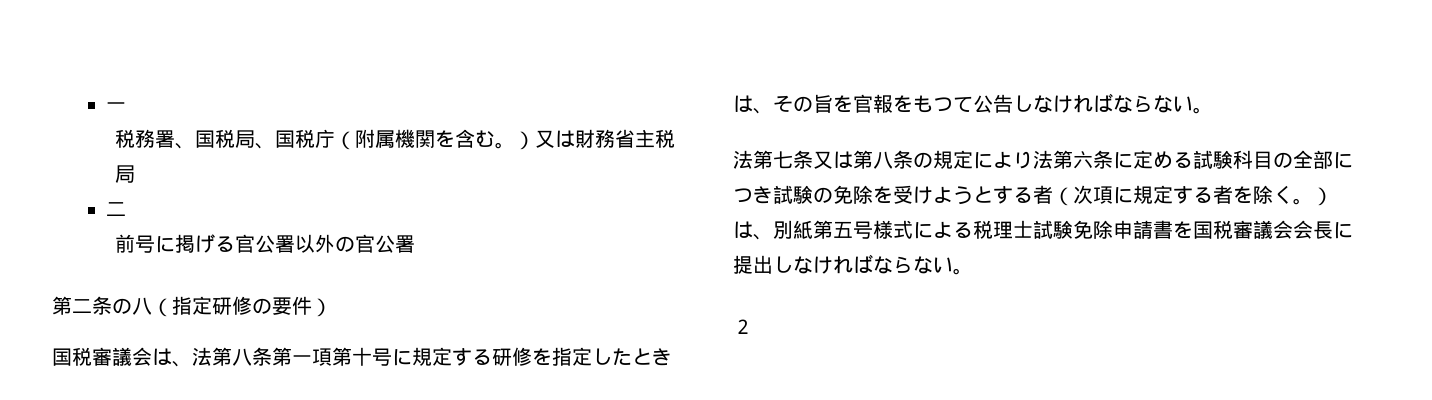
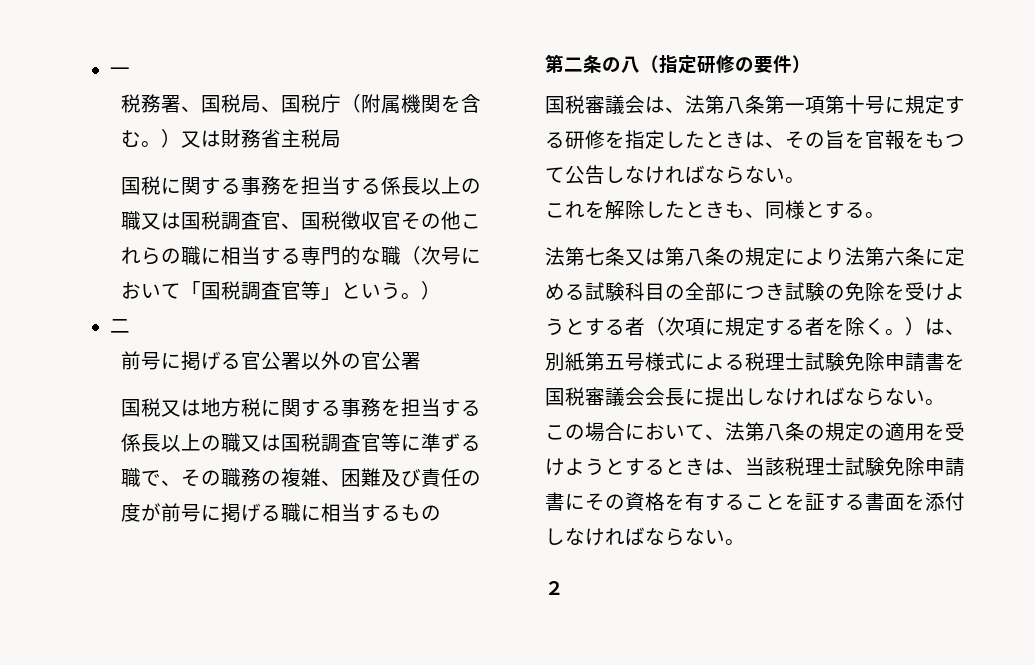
(136, 174) none -> [120,176,481,195] [120,211,481,230] [120,246,481,265] [120,281,441,300] // 国税に関する事務を担当する係長以上の職又は国税調査官、国税徴収官その他これらの職に相当する専門的な職（次号において「国税調査官等」という。）
(416, 244) none -> [120,398,481,417] [120,433,481,452] [120,468,481,487] [120,503,441,523] // 国税又は地方税に関する事務を担当する係長以上の職又は国税調査官等に準ずる職で、その職務の複雑、困難及び責任の度が前号に掲げる職に相当するもの
(1213, 110) none -> [545,200,885,220] // これを解除したときも、同様とする。
(973, 271) none -> [545,422,965,442] [545,457,965,477] [545,492,965,511] [545,527,745,546] // この場合において、法第八条の規定の適用を受けようとするときは、当該税理士試験免除申請書にその資格を有することを証する書面を添付しなければならない。

